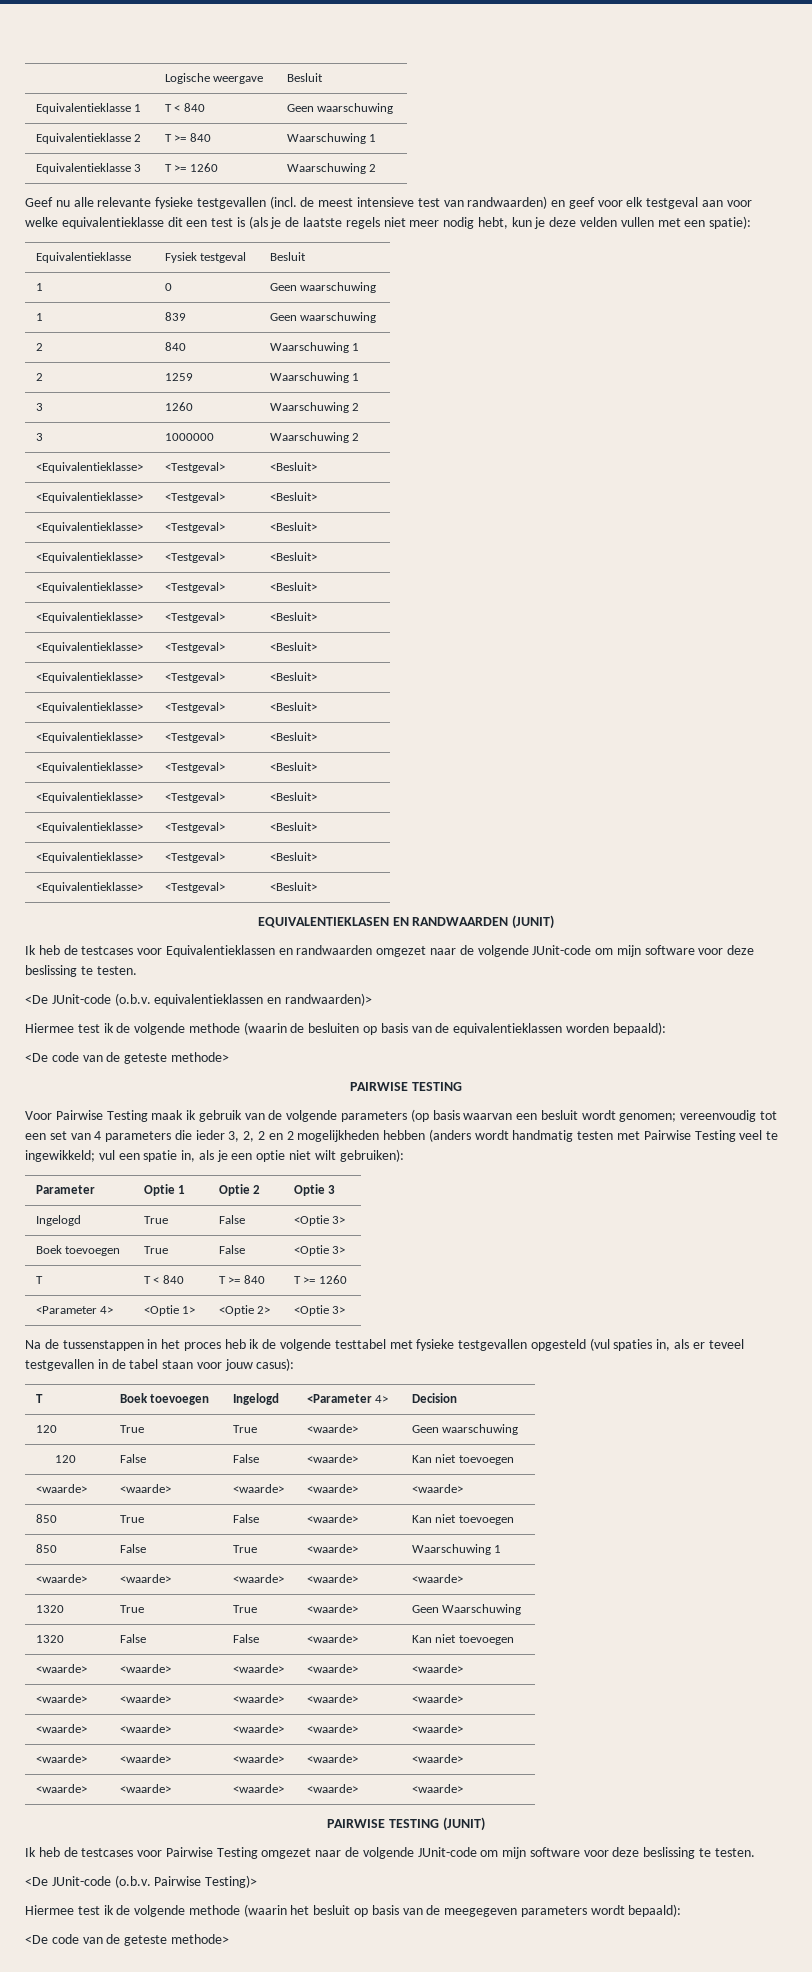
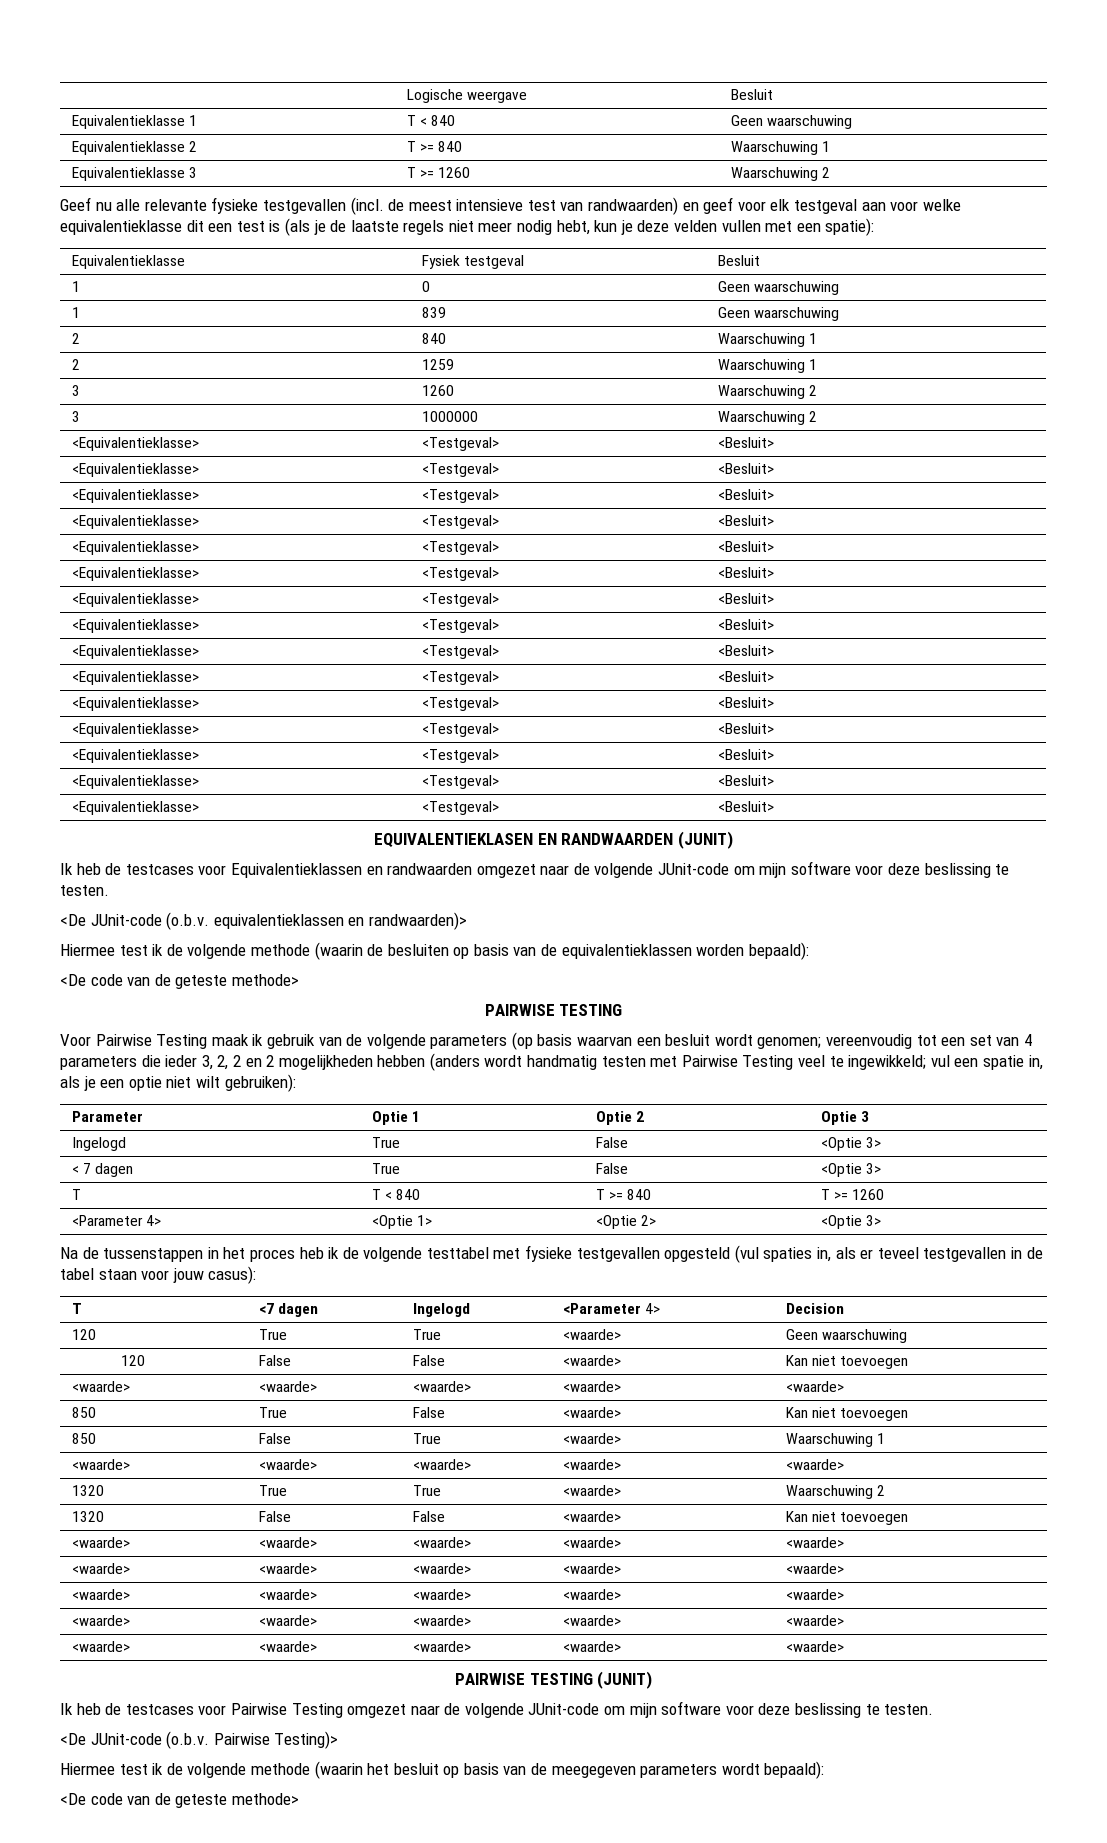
[35,1245,121,1256] Boek toevoegen -> [71,1163,134,1177] < 7 dagen
[119,1393,210,1405] Boek toevoegen -> [258,1303,319,1317] <7 dagen
[411,1604,522,1615] Geen Waarschuwing -> [785,1485,886,1499] Waarschuwing 2

